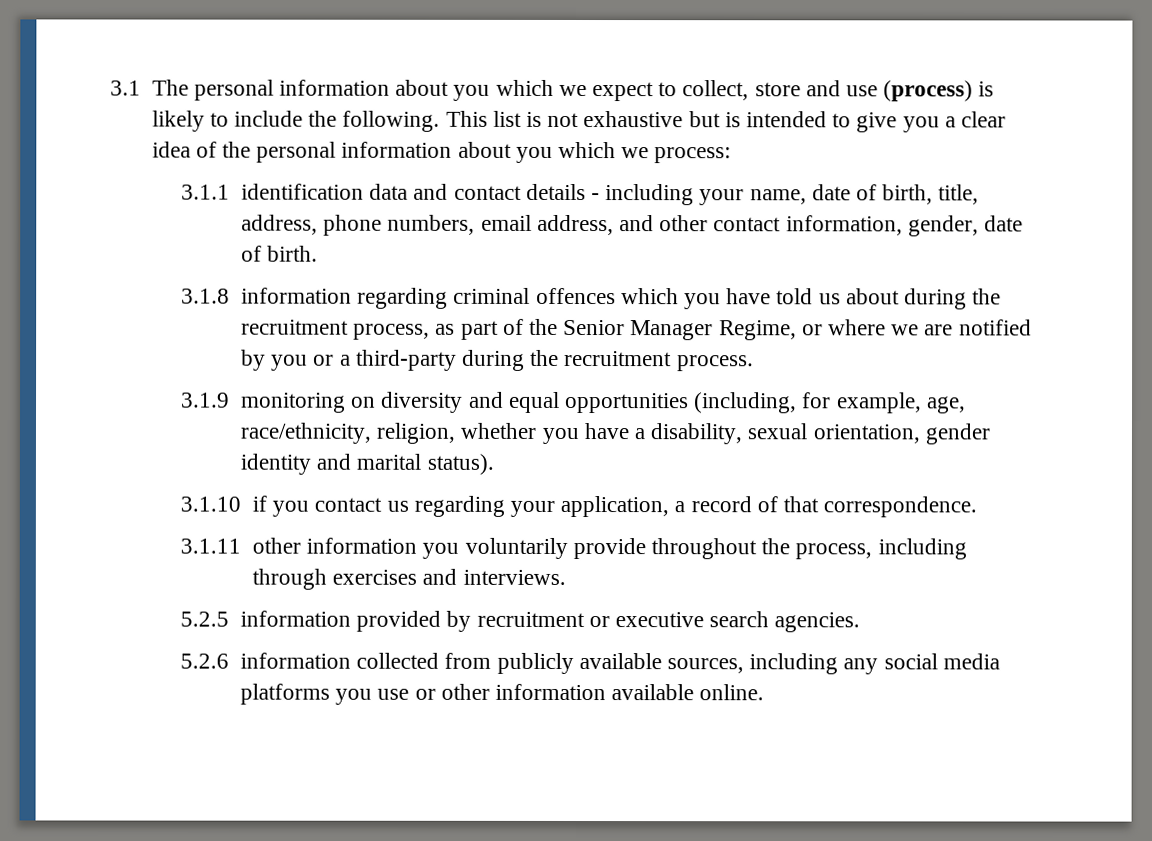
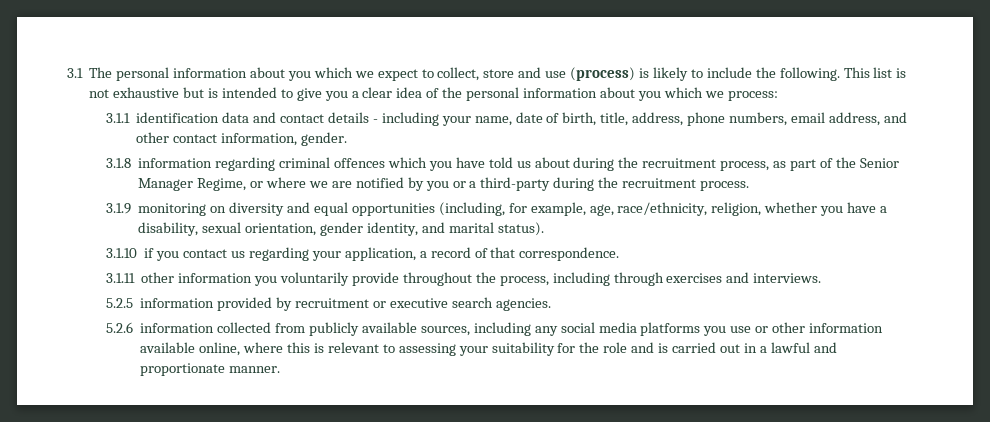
[907,215,1023,237] [240,245,319,262] gender, date of birth. -> [301,132,348,146] gender.
[239,453,311,475] identity -> [366,222,418,236] identity,
[699,684,765,701] online. -> [199,342,837,356] [140,363,281,376] online, where this is relevant to assessing your suitability for the role and is carried out in a lawful and proportionate manner.

